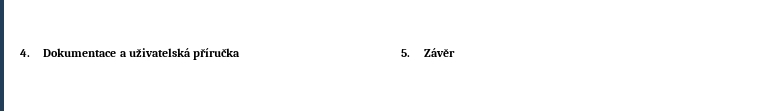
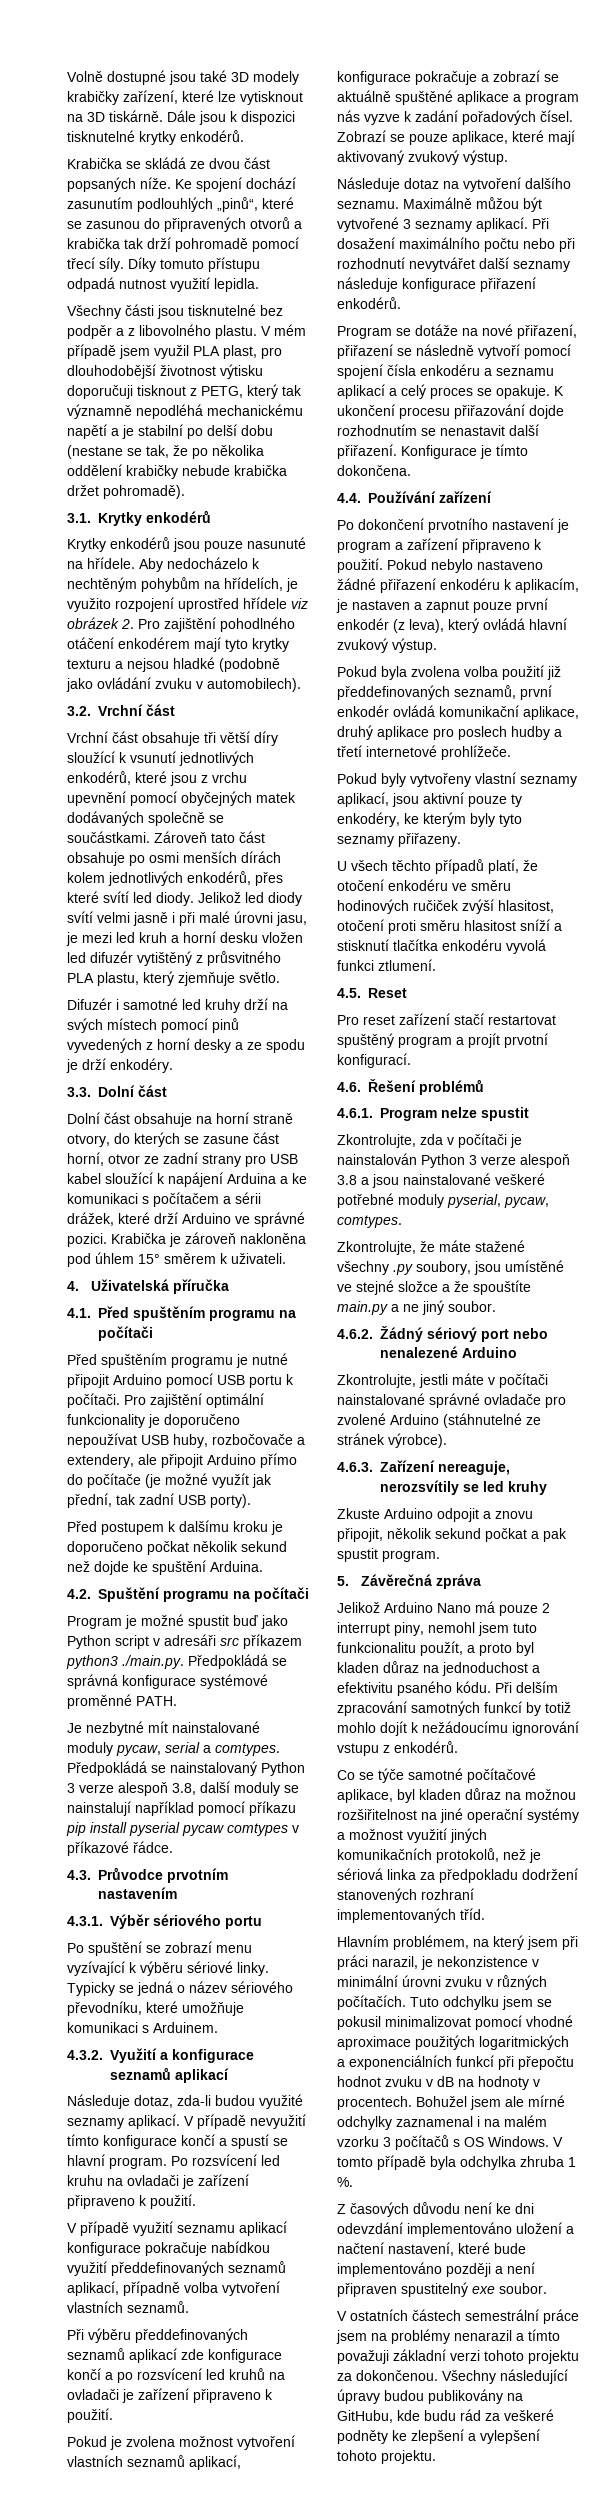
[20,48,241,60] [401,48,456,57] 4. Dokumentace a uživatelská příručka // 5. Závěr -> [67,70,299,85] [67,90,303,105] [67,110,295,125] [67,130,244,145] [67,157,270,169] [67,177,296,192] [67,197,294,212] [67,217,302,232] [67,237,299,252] [67,257,260,272] [67,277,259,292] [67,304,283,319] [67,324,306,339] [67,344,282,359] [67,364,263,379] [67,384,302,399] [67,404,303,419] [67,424,273,439] [67,445,264,459] [67,464,287,479] [67,485,185,499] [67,510,211,526] [67,537,306,552] [67,557,260,572] [67,577,298,592] [67,597,308,612] [67,617,295,632] [67,637,289,652] [67,657,280,672] [66,677,301,692] [67,704,175,716] [67,731,278,746] [67,751,254,766] [67,771,247,786] [67,791,296,806] [67,811,224,826] [67,831,265,843] [67,851,281,866] [67,871,283,886] [67,891,302,906] [67,911,307,926] [66,931,303,946] [67,951,281,966] [67,971,280,986] [67,998,288,1013] [67,1018,239,1033] [67,1038,305,1053] [66,1058,173,1073] [67,1085,167,1097] [67,1112,293,1127] [67,1132,279,1147] [67,1152,298,1167] [67,1172,307,1187] [67,1192,261,1207] [67,1212,305,1227] [67,1232,306,1247] [67,1252,286,1267] [67,1279,230,1294] [67,1306,296,1321] [98,1326,153,1341] [67,1353,288,1368] [67,1373,294,1388] [67,1393,264,1408] [67,1414,240,1428] [67,1433,305,1448] [67,1453,297,1468] [67,1473,272,1488] [67,1493,251,1508] [67,1520,283,1535] [67,1541,287,1555] [67,1560,263,1575] [67,1587,309,1602] [67,1614,288,1629] [67,1634,302,1649] [66,1654,287,1669] [67,1674,268,1689] [67,1694,177,1709] [67,1721,260,1736] [67,1742,280,1756] [67,1761,305,1776] [67,1781,299,1796] [67,1801,296,1816] [66,1822,299,1836] [67,1841,173,1856] [67,1867,228,1883] [98,1887,177,1899] [67,1914,262,1929] [67,1941,252,1956] [67,1961,269,1976] [67,1981,293,1996] [67,2001,244,2016] [67,2022,218,2033] [67,2048,254,2063] [110,2067,229,2083] [67,2094,303,2109] [67,2114,306,2129] [67,2134,288,2149] [67,2154,280,2169] [67,2174,249,2189] [67,2194,196,2209] [67,2221,287,2236] [67,2241,270,2256] [67,2261,286,2276] [67,2281,280,2296] [67,2301,189,2313] [67,2328,248,2343] [67,2348,282,2363] [67,2368,285,2383] [67,2388,273,2403] [67,2408,113,2423] [67,2435,295,2450] [67,2455,241,2470] [337,70,559,85] [337,90,579,105] [337,110,573,125] [337,130,575,145] [337,150,508,165] [337,177,571,192] [337,197,542,212] [337,217,549,232] [337,237,575,252] [337,257,570,272] [337,277,536,292] [337,297,401,309] [337,324,577,339] [337,344,571,359] [337,364,554,379] [337,384,564,399] [337,404,564,419] [337,424,539,436] [337,444,528,459] [337,465,411,476] [337,491,492,503] [337,518,569,533] [337,538,542,553] [337,558,543,573] [337,578,579,593] [336,598,548,613] [337,618,567,633] [337,638,437,653] [337,665,561,680] [337,685,552,700] [337,705,579,720] [337,725,562,740] [337,745,511,760] [337,772,577,787] [337,792,522,807] [337,812,522,827] [337,833,461,847] [337,859,538,874] [337,879,511,891] [337,899,554,914] [337,919,562,934] [337,939,546,954] [337,959,436,971] [337,988,407,998] [337,1013,556,1025] [337,1033,548,1048] [337,1053,411,1068] [337,1079,484,1095] [337,1107,529,1121] [337,1133,522,1148] [337,1153,570,1168] [337,1173,545,1188] [337,1193,549,1208] [337,1215,402,1228] [337,1240,525,1255] [337,1260,564,1275] [337,1280,531,1295] [337,1300,496,1315] [337,1326,548,1342] [380,1346,517,1358] [337,1373,548,1388] [337,1393,566,1408] [337,1413,541,1428] [337,1433,447,1448] [337,1460,510,1475] [380,1480,547,1495] [337,1508,533,1522] [337,1528,567,1542] [337,1548,440,1562] [337,1574,482,1589] [337,1601,550,1616] [337,1622,537,1636] [337,1641,534,1656] [337,1661,540,1676] [337,1681,558,1696] [337,1701,571,1716] [337,1721,579,1736] [337,1741,458,1756] [337,1768,536,1783] [337,1788,576,1803] [337,1808,579,1823] [337,1828,487,1843] [337,1848,541,1863] [337,1868,578,1883] [337,1888,474,1903] [337,1908,485,1923] [337,1935,578,1950] [337,1955,539,1970] [337,1975,547,1990] [337,1995,552,2010] [337,2015,573,2030] [337,2035,569,2050] [337,2055,574,2070] [337,2076,540,2090] [337,2095,565,2110] [337,2115,547,2130] [337,2135,563,2150] [337,2155,576,2170] [337,2177,353,2187] [337,2202,534,2217] [337,2222,574,2237] [337,2242,526,2256] [337,2262,535,2277] [337,2282,547,2297] [337,2309,579,2324] [336,2329,560,2344] [337,2349,579,2364] [337,2369,568,2384] [337,2389,523,2404] [337,2409,554,2423] [337,2429,540,2444] [337,2450,436,2464] Volně dostupné jsou také 3D modely krabičky zařízení, které lze vytisknout na 3D tiskárně. Dále jsou k dispozici tisknutelné krytky enkodérů. // Krabička se skládá ze dvou část popsaných níže. Ke spojení dochází zasunutím podlouhlých „pinů“, které se zasunou do připravených otvorů a krabička tak drží pohromadě pomocí třecí síly. Díky tomuto přístupu odpadá nutnost využití lepidla. // Všechny části jsou tisknutelné bez podpěr a z libovolného plastu. V mém případě jsem využil PLA plast, pro dlouhodobější životnost výtisku doporučuji tisknout z PETG, který tak významně nepodléhá mechanickému napětí a je stabilní po delší dobu (nestane se tak, že po několika oddělení krabičky nebude krabička držet pohromadě). // 3.1. Krytky enkodérů // Krytky enkodérů jsou pouze nasunuté na hřídele. Aby nedocházelo k nechtěným pohybům na hřídelích, je využito rozpojení uprostřed hřídele viz obrázek 2. Pro zajištění pohodlného otáčení enkodérem mají tyto krytky texturu a nejsou hladké (podobně jako ovládání zvuku v automobilech). // 3.2. Vrchní část // Vrchní část obsahuje tři větší díry sloužící k vsunutí jednotlivých enkodérů, které jsou z vrchu upevnění pomocí obyčejných matek dodávaných společně se součástkami. Zároveň tato část obsahuje po osmi menších dírách kolem jednotlivých enkodérů, přes které svítí led diody. Jelikož led diody svítí velmi jasně i při malé úrovni jasu, je mezi led kruh a horní desku vložen led difuzér vytištěný z průsvitného PLA plastu, který zjemňuje světlo. // Difuzér i samotné led kruhy drží na svých místech pomocí pinů vyvedených z horní desky a ze spodu je drží enkodéry. // 3.3. Dolní část // Dolní část obsahuje na horní straně otvory, do kterých se zasune část horní, otvor ze zadní strany pro USB kabel sloužící k napájení Arduina a ke komunikaci s počítačem a sérii drážek, které drží Arduino ve správné pozici. Krabička je zároveň nakloněna pod úhlem 15° směrem k uživateli. // 4. Uživatelská příručka // 4.1. Před spuštěním programu na počítači // Před spuštěním programu je nutné připojit Arduino pomocí USB portu k počítači. Pro zajištění optimální funkcionality je doporučeno nepoužívat USB huby, rozbočovače a extendery, ale připojit Arduino přímo do počítače (je možné využít jak přední, tak zadní USB porty). // Před postupem k dalšímu kroku je doporučeno počkat několik sekund než dojde ke spuštění Arduina. // 4.2. Spuštění programu na počítači // Program je možné spustit buď jako Python script v adresáři src příkazem python3 ./main.py. Předpokládá se správná konfigurace systémové proměnné PATH. // Je nezbytné mít nainstalované moduly pycaw, serial a comtypes. Předpokládá se nainstalovaný Python 3 verze alespoň 3.8, další moduly se nainstalují například pomocí příkazu pip install pyserial pycaw comtypes v příkazové řádce. // 4.3. Průvodce prvotním nastavením // 4.3.1. Výběr sériového portu // Po spuštění se zobrazí menu vyzívající k výběru sériové linky. Typicky se jedná o název sériového převodníku, které umožňuje komunikaci s Arduinem. // 4.3.2. Využití a konfigurace seznamů aplikací // Následuje dotaz, zda-li budou využité seznamy aplikací. V případě nevyužití tímto konfigurace končí a spustí se hlavní program. Po rozsvícení led kruhu na ovladači je zařízení připraveno k použití. // V případě využití seznamu aplikací konfigurace pokračuje nabídkou využití předdefinovaných seznamů aplikací, případně volba vytvoření vlastních seznamů. // Při výběru předdefinovaných seznamů aplikací zde konfigurace končí a po rozsvícení led kruhů na ovladači je zařízení připraveno k použití. // Pokud je zvolena možnost vytvoření vlastních seznamů aplikací, konfigurace pokračuje a zobrazí se aktuálně spuštěné aplikace a program nás vyzve k zadání pořadových čísel. Zobrazí se pouze aplikace, které mají aktivovaný zvukový výstup. // Následuje dotaz na vytvoření dalšího seznamu. Maximálně můžou být vytvořené 3 seznamy aplikací. Při dosažení maximálního počtu nebo při rozhodnutí nevytvářet další seznamy následuje konfigurace přiřazení enkodérů. // Program se dotáže na nové přiřazení, přiřazení se následně vytvoří pomocí spojení čísla enkodéru a seznamu aplikací a celý proces se opakuje. K ukončení procesu přiřazování dojde rozhodnutím se nenastavit další přiřazení. Konfigurace je tímto dokončena. // 4.4. Používání zařízení // Po dokončení prvotního nastavení je program a zařízení připraveno k použití. Pokud nebylo nastaveno žádné přiřazení enkodéru k aplikacím, je nastaven a zapnut pouze první enkodér (z leva), který ovládá hlavní zvukový výstup. // Pokud byla zvolena volba použití již předdefinovaných seznamů, první enkodér ovládá komunikační aplikace, druhý aplikace pro poslech hudby a třetí internetové prohlížeče. // Pokud byly vytvořeny vlastní seznamy aplikací, jsou aktivní pouze ty enkodéry, ke kterým byly tyto seznamy přiřazeny. // U všech těchto případů platí, že otočení enkodéru ve směru hodinových ručiček zvýší hlasitost, otočení proti směru hlasitost sníží a stisknutí tlačítka enkodéru vyvolá funkci ztlumení. // 4.5. Reset // Pro reset zařízení stačí restartovat spuštěný program a projít prvotní konfigurací. // 4.6. Řešení problémů // 4.6.1. Program nelze spustit // Zkontrolujte, zda v počítači je nainstalován Python 3 verze alespoň 3.8 a jsou nainstalované veškeré potřebné moduly pyserial, pycaw, comtypes. // Zkontrolujte, že máte stažené všechny .py soubory, jsou umístěné ve stejné složce a že spouštíte main.py a ne jiný soubor. // 4.6.2. Žádný sériový port nebo nenalezené Arduino // Zkontrolujte, jestli máte v počítači nainstalované správné ovladače pro zvolené Arduino (stáhnutelné ze stránek výrobce). // 4.6.3. Zařízení nereaguje, nerozsvítily se led kruhy // Zkuste Arduino odpojit a znovu připojit, několik sekund počkat a pak spustit program. // 5. Závěrečná zpráva // Jelikož Arduino Nano má pouze 2 interrupt piny, nemohl jsem tuto funkcionalitu použít, a proto byl kladen důraz na jednoduchost a efektivitu psaného kódu. Při delším zpracování samotných funkcí by totiž mohlo dojít k nežádoucímu ignorování vstupu z enkodérů. // Co se týče samotné počítačové aplikace, byl kladen důraz na možnou rozšiřitelnost na jiné operační systémy a možnost využití jiných komunikačních protokolů, než je sériová linka za předpokladu dodržení stanovených rozhraní implementovaných tříd. // Hlavním problémem, na který jsem při práci narazil, je nekonzistence v minimální úrovni zvuku v různých počítačích. Tuto odchylku jsem se pokusil minimalizovat pomocí vhodné aproximace použitých logaritmických a exponenciálních funkcí při přepočtu hodnot zvuku v dB na hodnoty v procentech. Bohužel jsem ale mírné odchylky zaznamenal i na malém vzorku 3 počítačů s OS Windows. V tomto případě byla odchylka zhruba 1 %. // Z časových důvodu není ke dni odevzdání implementováno uložení a načtení nastavení, které bude implementováno později a není připraven spustitelný exe soubor. // V ostatních částech semestrální práce jsem na problémy nenarazil a tímto považuji základní verzi tohoto projektu za dokončenou. Všechny následující úpravy budou publikovány na GitHubu, kde budu rád za veškeré podněty ke zlepšení a vylepšení tohoto projektu.

